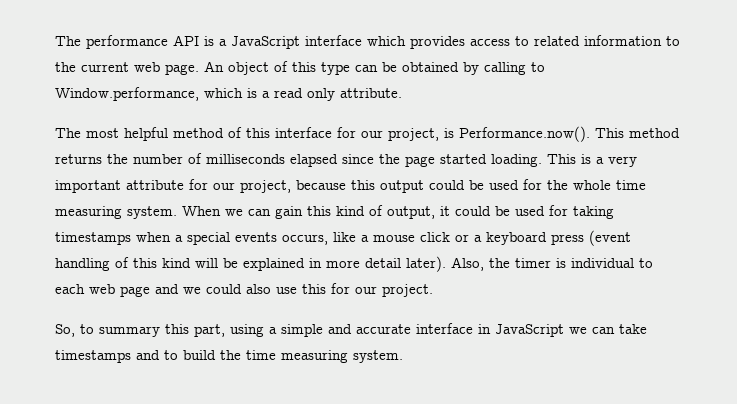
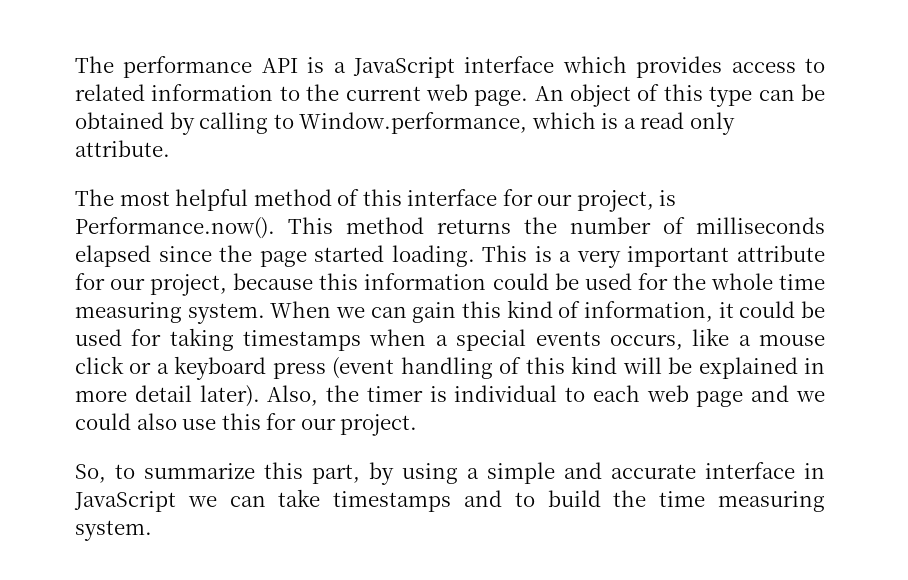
[380,180,424,193] output -> [364,273,487,290] information
[387,206,435,219] output, -> [584,301,714,322] information,
[99,326,160,337] summary -> [144,463,255,479] summarize
(225, 330) none -> [369,462,394,485] by

